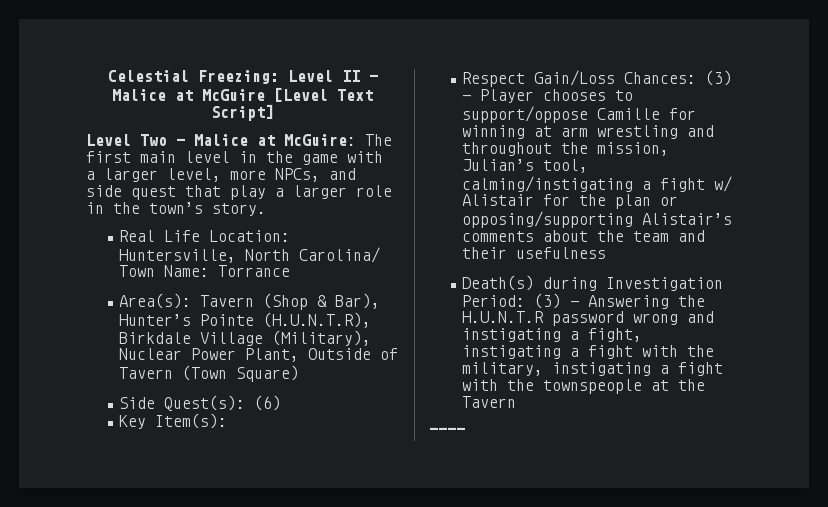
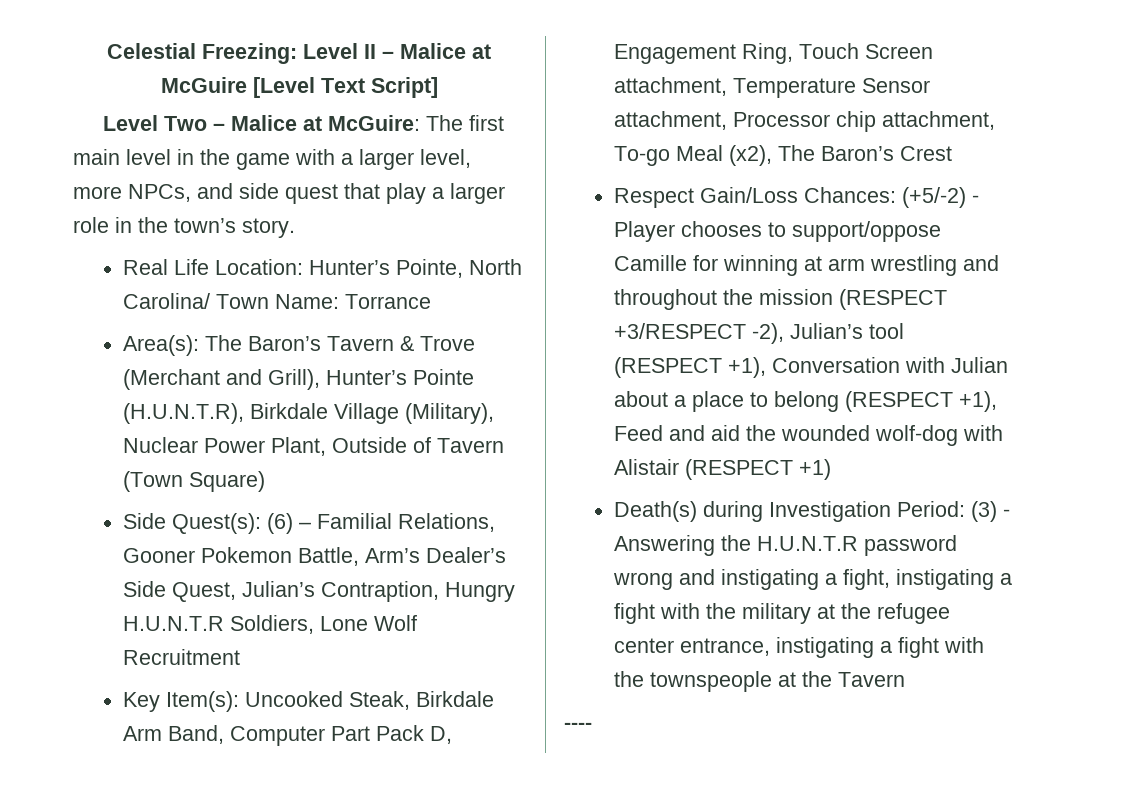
[119,249,237,263] Huntersville, -> [309,259,464,278] Hunter’s Pointe,
[200,293,381,310] Tavern (Shop & Bar), -> [205,335,476,351] [123,369,321,390] The Baron’s Tavern & Trove (Merchant and Grill),
[119,413,228,429] // Key Item(s): -> [299,513,496,532] [123,547,507,566] [123,581,516,602] [123,615,418,634] [123,649,241,665] [123,691,495,712] [123,725,453,746] [614,43,934,64] [614,77,931,98] [614,111,996,132] [614,145,953,166] – Familial Relations, Gooner Pokemon Battle, Arm’s Dealer’s Side Quest, Julian’s Contraption, Hungry H.U.N.T.R Soldiers, Lone Wolf Recruitment // Key Item(s): Uncooked Steak, Birkdale Arm Band, Computer Part Pack D, Engagement Ring, Touch Screen attachment, Temperature Sensor attachment, Processor chip attachment, To-go Meal (x2), The Baron’s Crest
[705,70,733,86] (3) -> [902,187,967,208] (+5/-2)
[597,142,670,156] [462,159,589,173] [462,176,733,192] [462,194,679,209] [462,211,733,228] [462,230,706,242] [462,247,607,259] mission, Julian’s tool, calming/instigating a fight w/ Alistair for the plan or opposing/supporting Alistair’s comments about the team and their usefulness -> [759,289,948,310] [614,323,905,344] [614,357,1009,378] [614,391,998,412] [614,425,1004,446] [614,459,832,480] mission (RESPECT +3/RESPECT -2), Julian’s tool (RESPECT +1), Conversation with Julian about a place to belong (RESPECT +1), Feed and aid the wounded wolf-dog with Alistair (RESPECT +1)
[462,362,544,376] military, -> [742,603,951,624] [614,638,771,656] military at the refugee center entrance,

